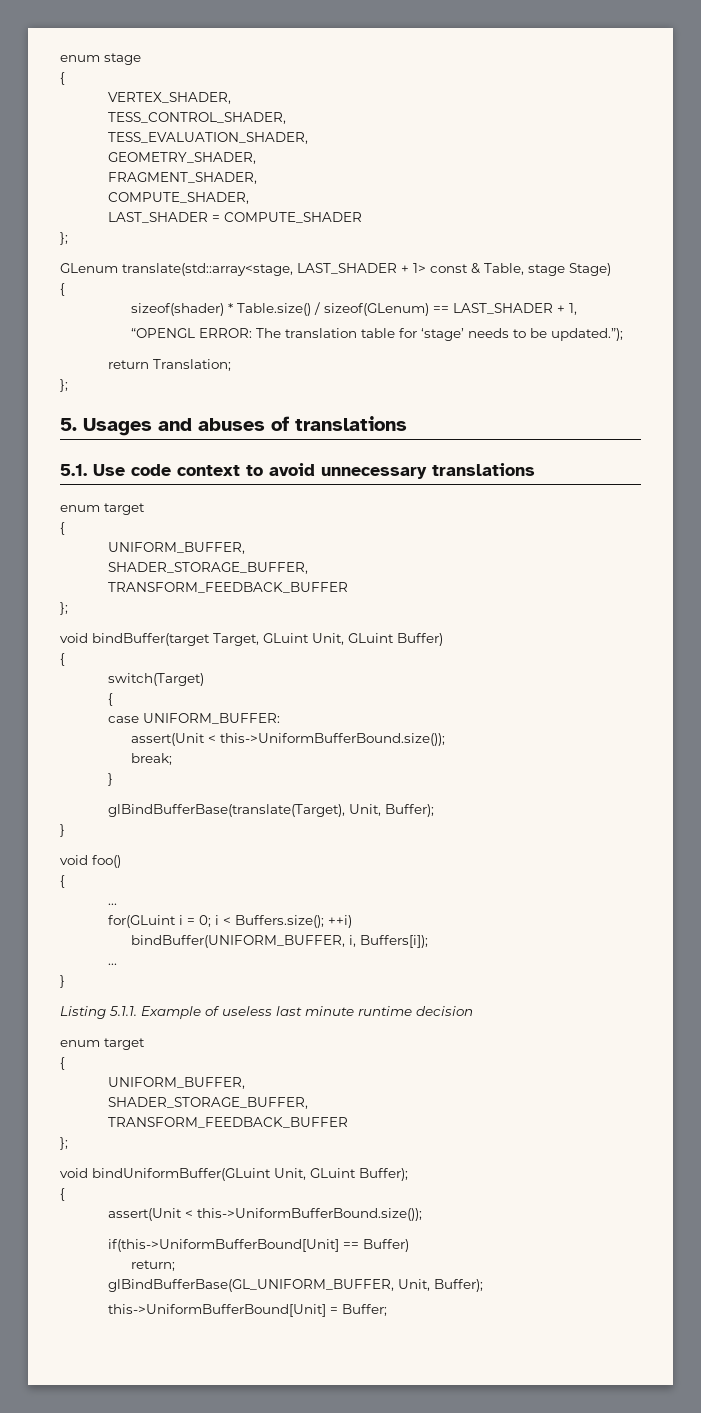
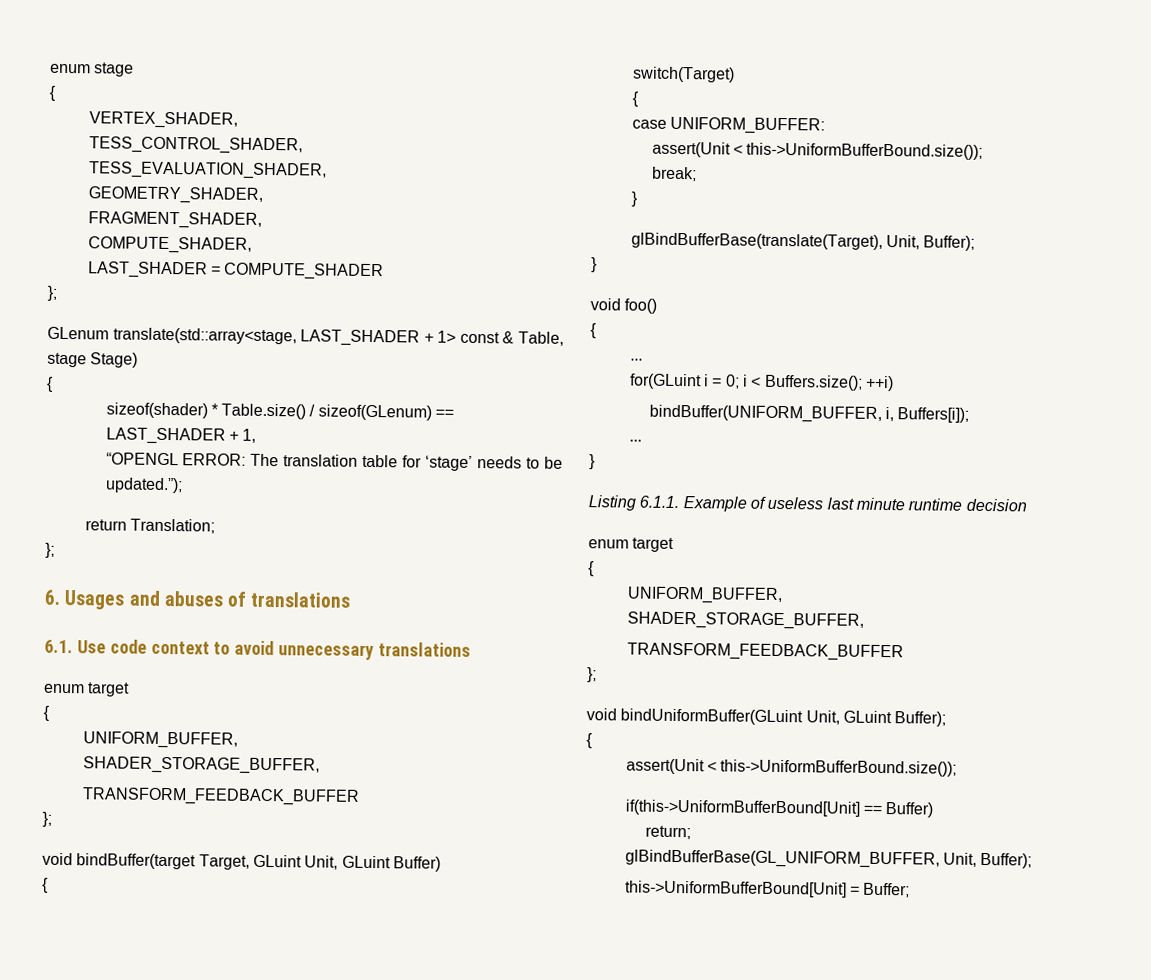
[60,418,77,431] 5. -> [44,589,60,605] 6.
[60,464,87,476] 5.1. -> [44,639,73,654] 6.1.
[109,1006,137,1016] 5.1.1. -> [639,495,680,509] 6.1.1.

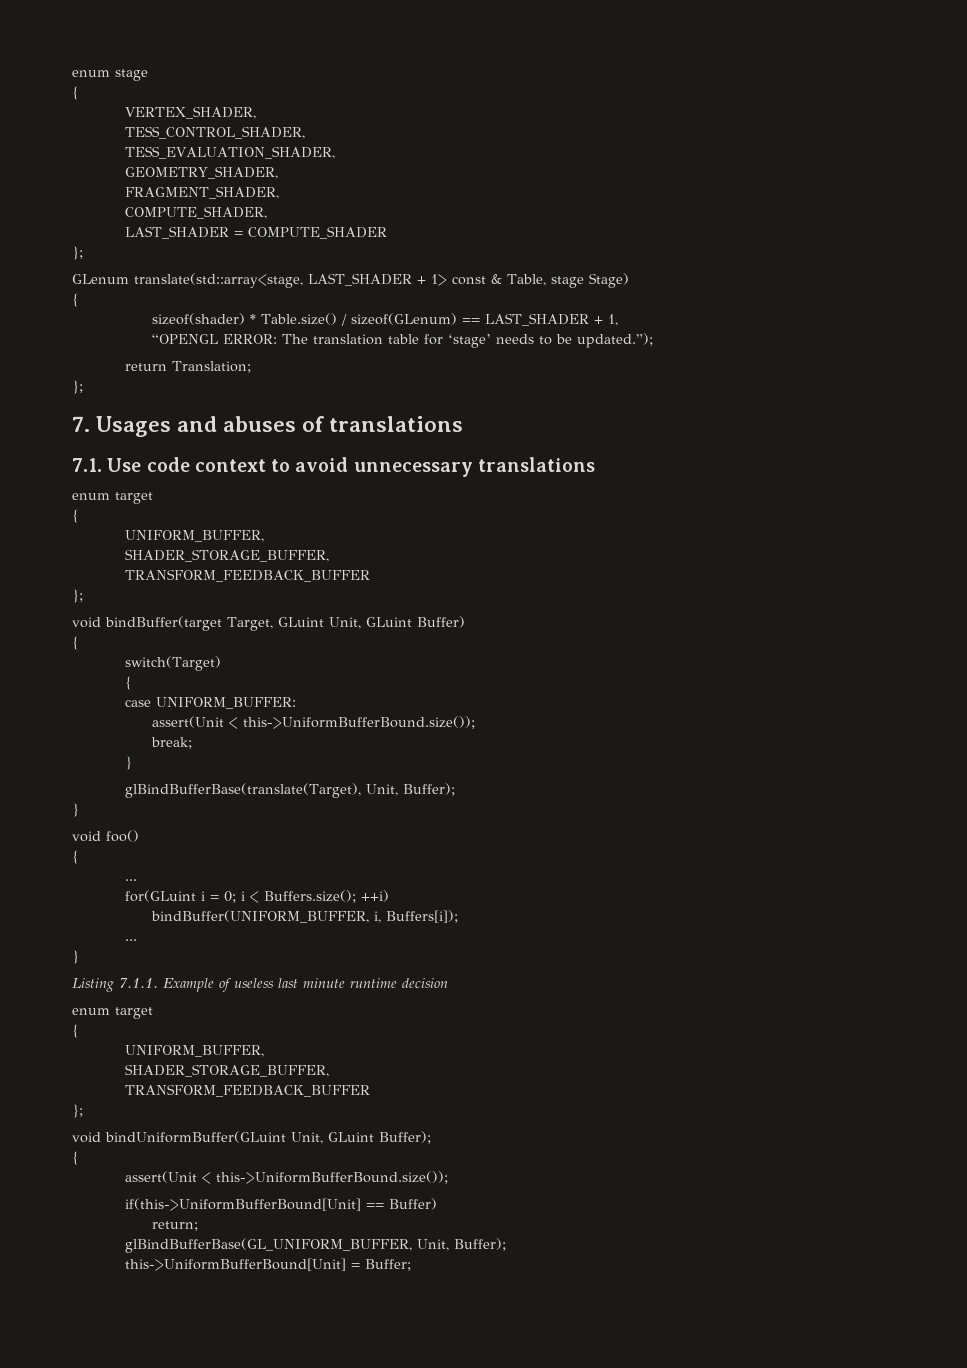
[44,589,60,605] 6. -> [72,416,90,432] 7.
[44,639,73,654] 6.1. -> [72,458,102,472] 7.1.
[639,495,680,509] 6.1.1. -> [119,978,158,988] 7.1.1.

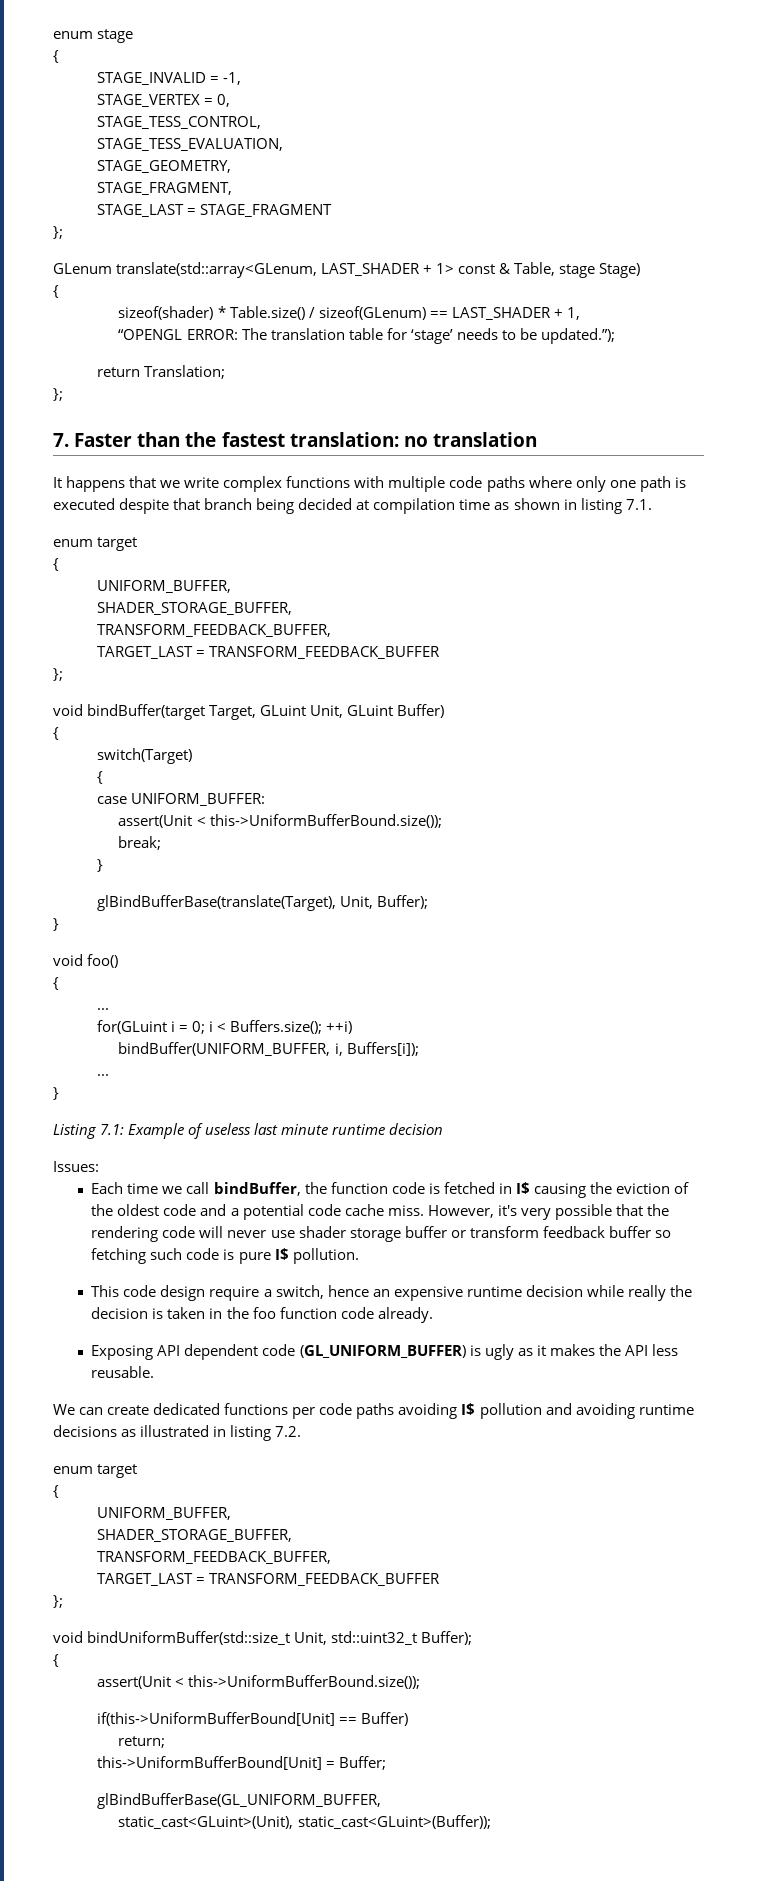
[125,106,257,119] [125,126,306,139] [125,146,336,159] [125,166,279,179] [125,186,280,199] [125,206,268,219] [125,226,388,239] VERTEX_SHADER, // TESS_CONTROL_SHADER, // TESS_EVALUATION_SHADER, // GEOMETRY_SHADER, // FRAGMENT_SHADER, // COMPUTE_SHADER, // LAST_SHADER = COMPUTE_SHADER -> [96,72,241,85] [96,94,230,107] [96,116,261,129] [96,138,283,151] [96,160,231,173] [96,182,232,195] [96,204,332,217] STAGE_INVALID = -1, // STAGE_VERTEX = 0, // STAGE_TESS_CONTROL, // STAGE_TESS_EVALUATION, // STAGE_GEOMETRY, // STAGE_FRAGMENT, // STAGE_LAST = STAGE_FRAGMENT
[134,273,303,288] translate(std::array<stage, -> [116,262,318,278] translate(std::array<GLenum,
[96,416,464,437] [72,457,595,477] [72,492,153,504] [72,509,79,523] [125,530,265,542] [125,549,330,562] Usages and abuses of translations // 7.1. Use code context to avoid unnecessary translations // enum target // { // UNIFORM_BUFFER, // SHADER_STORAGE_BUFFER, // -> [74,432,537,447] [53,476,686,492] [53,498,652,514] [53,537,138,551] [53,558,59,571] [96,580,231,593] [96,602,292,615] [96,624,331,637] [96,646,205,659] Faster than the fastest translation: no translation // It happens that we write complex functions with multiple code paths where only one path is executed despite that branch being decided at compilation time as shown in listing 7.1. // enum target // { // UNIFORM_BUFFER, // SHADER_STORAGE_BUFFER, // TRANSFORM_FEEDBACK_BUFFER, // TARGET_LAST =
[119,978,158,988] 7.1.1. -> [100,1124,125,1135] 7.1:
[72,1007,153,1019] [72,1024,79,1038] [125,1045,265,1057] [125,1064,330,1077] [125,1084,371,1097] [72,1104,83,1118] [72,1131,374,1144] // enum target // { // UNIFORM_BUFFER, // SHADER_STORAGE_BUFFER, // TRANSFORM_FEEDBACK_BUFFER // }; // void bindUniformBuffer(GLuint Unit, GLuint -> [53,1161,99,1172] [91,1182,690,1198] [91,1204,670,1220] [91,1226,671,1242] [91,1248,359,1264] [91,1285,692,1301] [91,1307,433,1323] [91,1344,678,1360] [91,1366,155,1378] [53,1403,694,1419] [53,1425,302,1441] [53,1464,138,1478] [53,1485,59,1498] [96,1507,231,1520] [96,1529,292,1542] [96,1551,331,1564] [96,1573,440,1586] [53,1595,63,1608] [53,1631,418,1645] // Issues: // Each time we call bindBuffer, the function code is fetched in I$ causing the eviction of the oldest code and a potential code cache miss. However, it's very possible that the rendering code will never use shader storage buffer or transform feedback buffer so fetching such code is pure I$ pollution. // This code design require a switch, hence an expensive runtime decision while really the decision is taken in the foo function code already. // Exposing API dependent code (GL_UNIFORM_BUFFER) is ugly as it makes the API less reusable. // We can create dedicated functions per code paths avoiding I$ pollution and avoiding runtime decisions as illustrated in listing 7.2. // enum target // { // UNIFORM_BUFFER, // SHADER_STORAGE_BUFFER, // TRANSFORM_FEEDBACK_BUFFER, // TARGET_LAST = TRANSFORM_FEEDBACK_BUFFER // }; // void bindUniformBuffer(std::size_t Unit, std::uint32_t
[125,1238,507,1253] // glBindBufferBase(GL_UNIFORM_BUFFER, Unit, Buffer); -> (166, 1742) none
(412, 1265) none -> [96,1793,381,1809] [118,1815,491,1829] // glBindBufferBase(GL_UNIFORM_BUFFER, // static_cast<GLuint>(Unit), static_cast<GLuint>(Buffer));

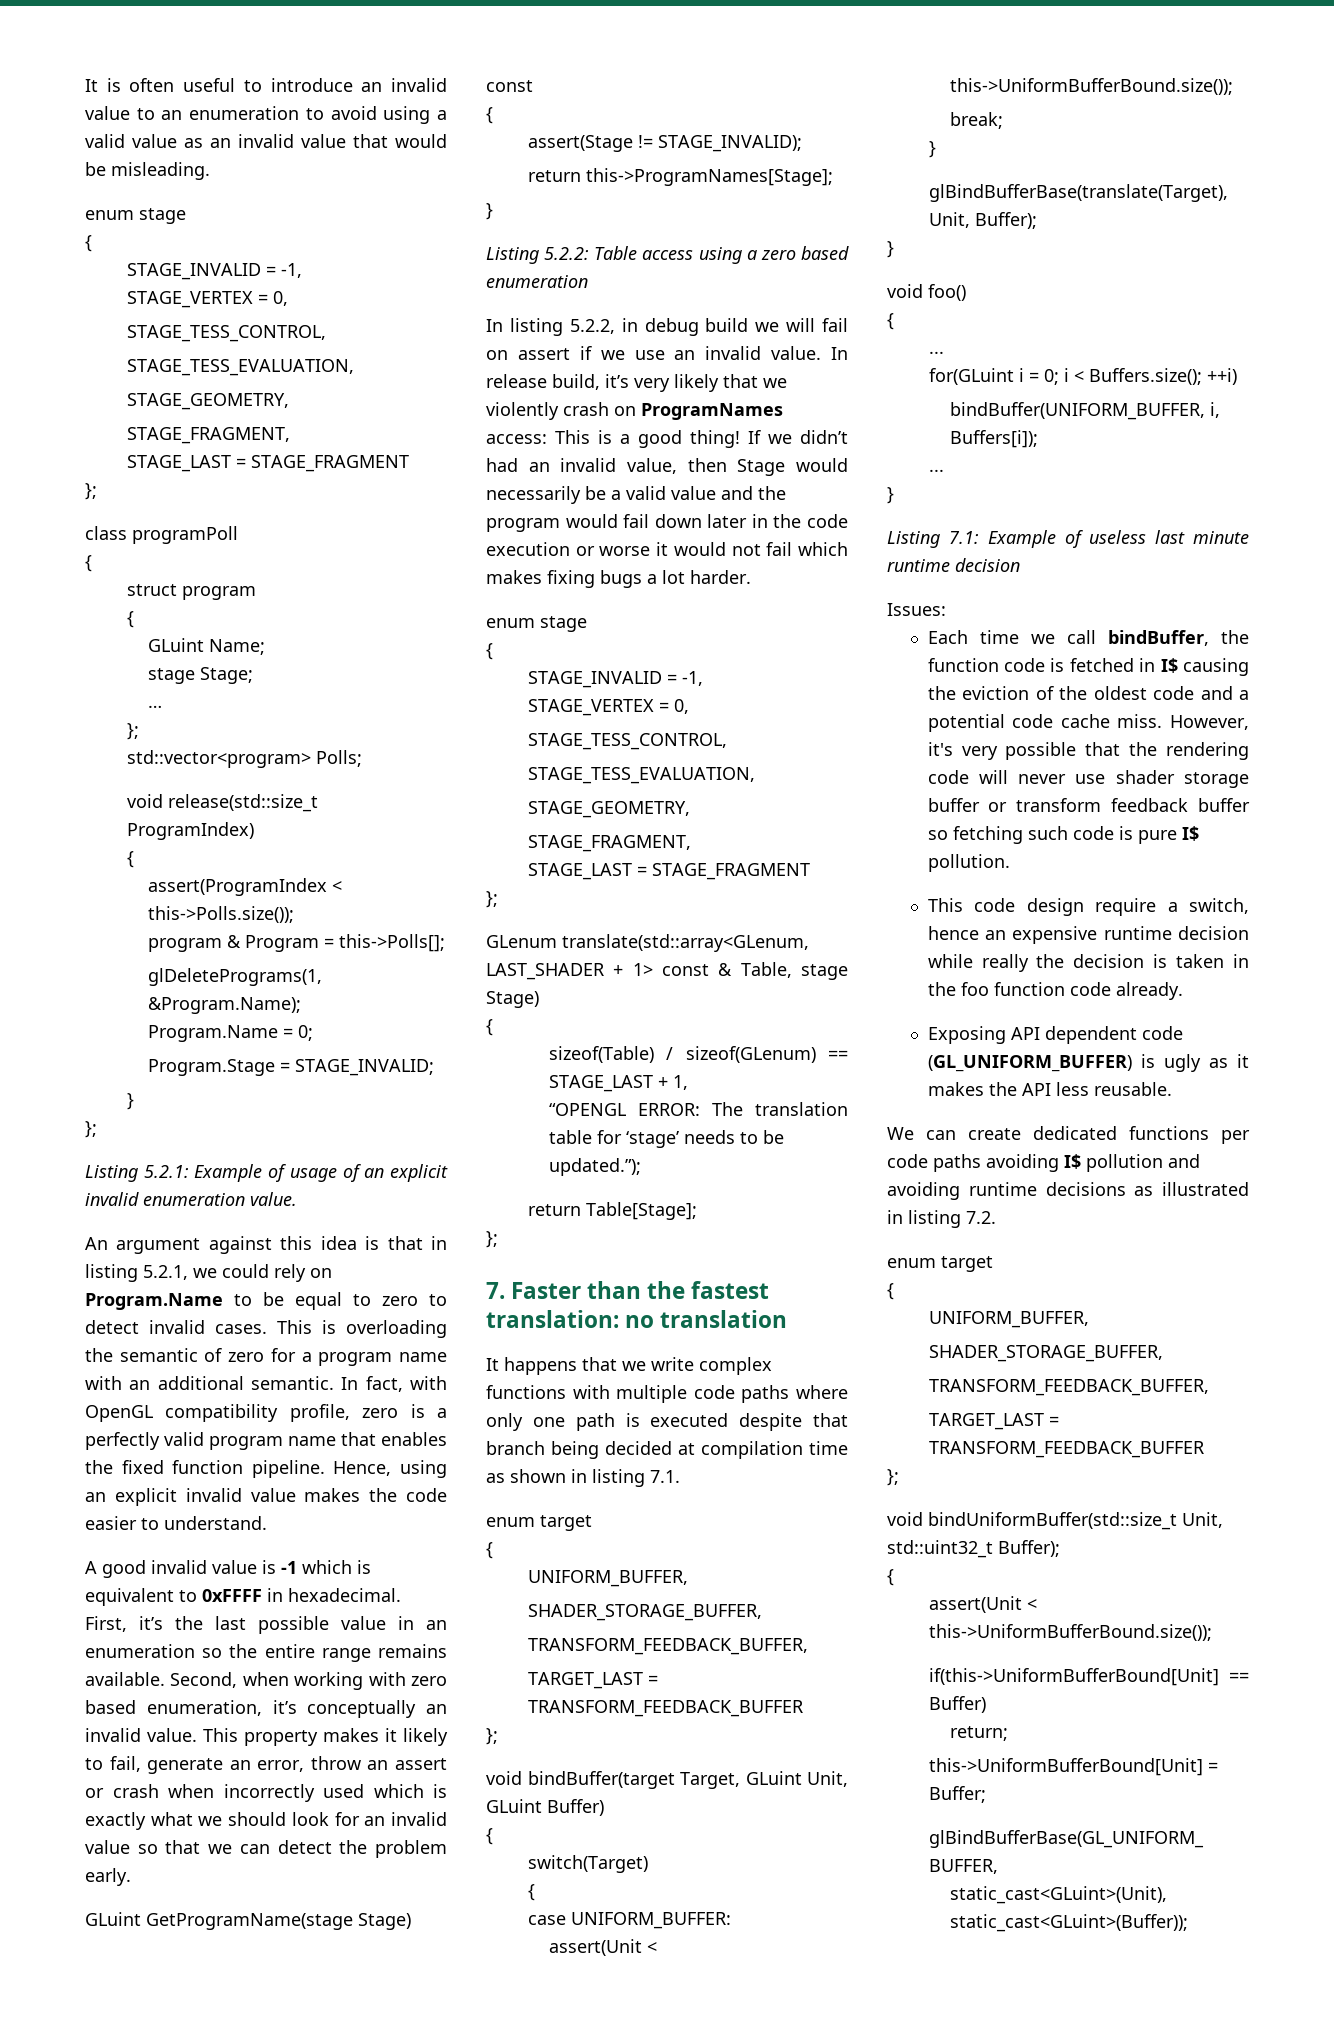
(53, 35) none -> [85,78,447,92] [85,106,447,124] [85,134,447,148] [85,162,210,180] [85,208,186,224] [85,235,92,252] [126,263,302,280] [126,291,288,308] [126,325,326,342] [126,359,354,376] [126,393,289,410] [126,427,290,444] [126,455,409,472] [85,483,97,500] [85,526,238,544] [85,555,92,572] [126,584,256,600] [126,611,134,628] [147,638,265,655] [147,667,253,684] [147,705,162,708] [126,723,139,740] [126,750,362,768] [126,794,318,812] [126,822,254,840] [126,851,134,868] [147,878,342,896] [147,906,294,923] [147,934,445,952] [147,968,322,986] [147,997,301,1014] [147,1025,313,1042] [147,1059,434,1076] [126,1093,134,1110] [85,1121,97,1138] [85,1164,449,1182] [85,1192,297,1206] [85,1236,447,1254] [85,1264,332,1282] [85,1292,447,1310] [85,1320,447,1338] [85,1348,448,1366] [85,1376,447,1392] [85,1404,447,1422] [85,1432,447,1450] [85,1460,447,1478] [85,1488,447,1506] [85,1516,267,1530] [85,1560,371,1578] [85,1588,401,1606] [85,1616,447,1634] [85,1644,447,1662] [85,1672,447,1690] [85,1700,447,1718] [85,1728,448,1746] [85,1756,447,1774] [85,1784,447,1802] [85,1812,447,1830] [85,1840,448,1858] [85,1868,131,1886] [85,1912,411,1930] [486,80,533,92] [486,107,493,124] [527,135,802,152] [527,168,833,186] [486,203,493,220] [486,246,849,264] [486,275,588,288] [486,318,848,336] [486,346,848,360] [486,374,787,392] [486,402,783,420] [486,430,848,448] [486,458,848,476] [486,486,786,504] [486,514,848,532] [486,542,848,556] [486,570,751,588] It is often useful to introduce an invalid value to an enumeration to avoid using a valid value as an invalid value that would be misleading. // enum stage // { // STAGE_INVALID = -1, // STAGE_VERTEX = 0, // STAGE_TESS_CONTROL, // STAGE_TESS_EVALUATION, // STAGE_GEOMETRY, // STAGE_FRAGMENT, // STAGE_LAST = STAGE_FRAGMENT // }; // class programPoll // { // struct program // { // GLuint Name; // stage Stage; // … // }; // std::vector<program> Polls; // void release(std::size_t ProgramIndex) // { // assert(ProgramIndex < this->Polls.size()); // program & Program = this->Polls[]; // glDeletePrograms(1, &Program.Name); // Program.Name = 0; // Program.Stage = STAGE_INVALID; // } // }; // Listing 5.2.1: Example of usage of an explicit invalid enumeration value. // An argument against this idea is that in listing 5.2.1, we could rely on Program.Name to be equal to zero to detect invalid cases. This is overloading the semantic of zero for a program name with an additional semantic. In fact, with OpenGL compatibility profile, zero is a perfectly valid program name that enables the fixed function pipeline. Hence, using an explicit invalid value makes the code easier to understand. // A good invalid value is -1 which is equivalent to 0xFFFF in hexadecimal. First, it’s the last possible value in an enumeration so the entire range remains available. Second, when working with zero based enumeration, it’s conceptually an invalid value. This property makes it likely to fail, generate an error, throw an assert or crash when incorrectly used which is exactly what we should look for an invalid value so that we can detect the problem early. // GLuint GetProgramName(stage Stage) const // { // assert(Stage != STAGE_INVALID); // return this->ProgramNames[Stage]; // } // Listing 5.2.2: Table access using a zero based enumeration // In listing 5.2.2, in debug build we will fail on assert if we use an invalid value. In release build, it’s very likely that we violently crash on ProgramNames access: This is a good thing! If we didn’t had an invalid value, then Stage would necessarily be a valid value and the program would fail down later in the code execution or worse it would not fail which makes fixing bugs a lot harder. //
[118,306,305,320] sizeof(shader) * Table.size() -> [548,1046,654,1063] sizeof(Table)
[451,307,551,320] LAST_SHADER -> [548,1075,653,1092] STAGE_LAST
[143,365,225,379] Translation; -> [585,1202,697,1220] Table[Stage];

